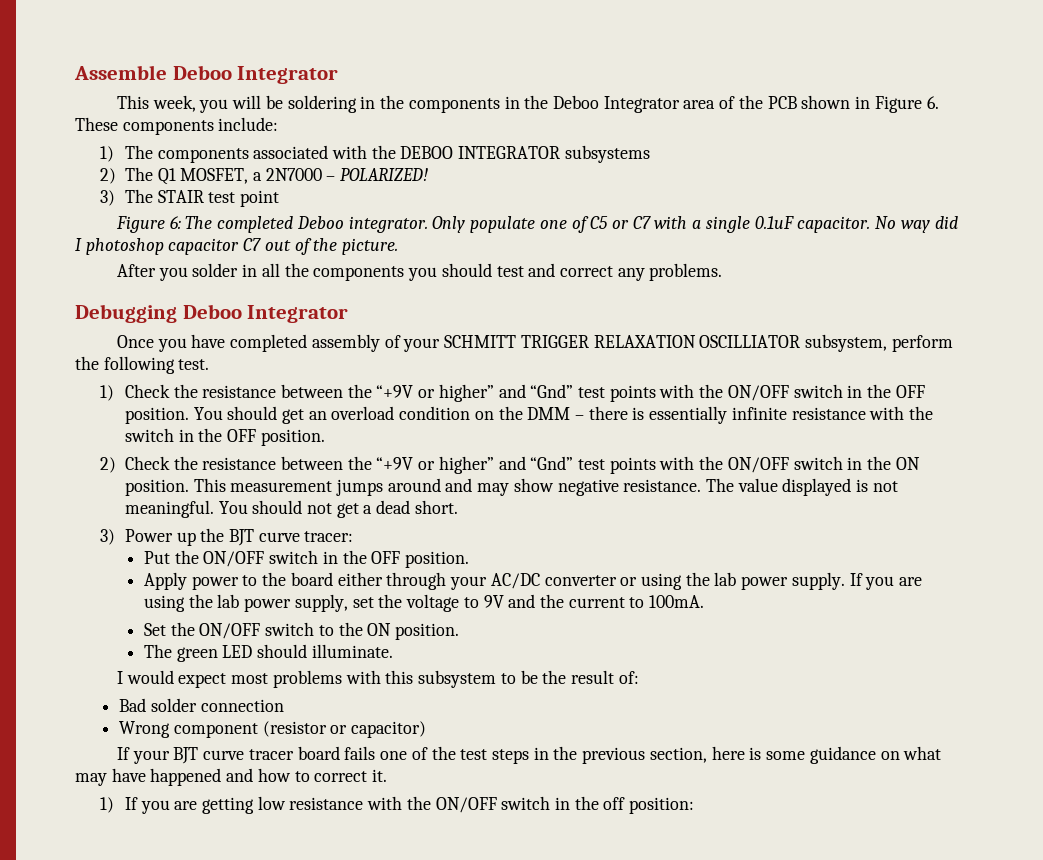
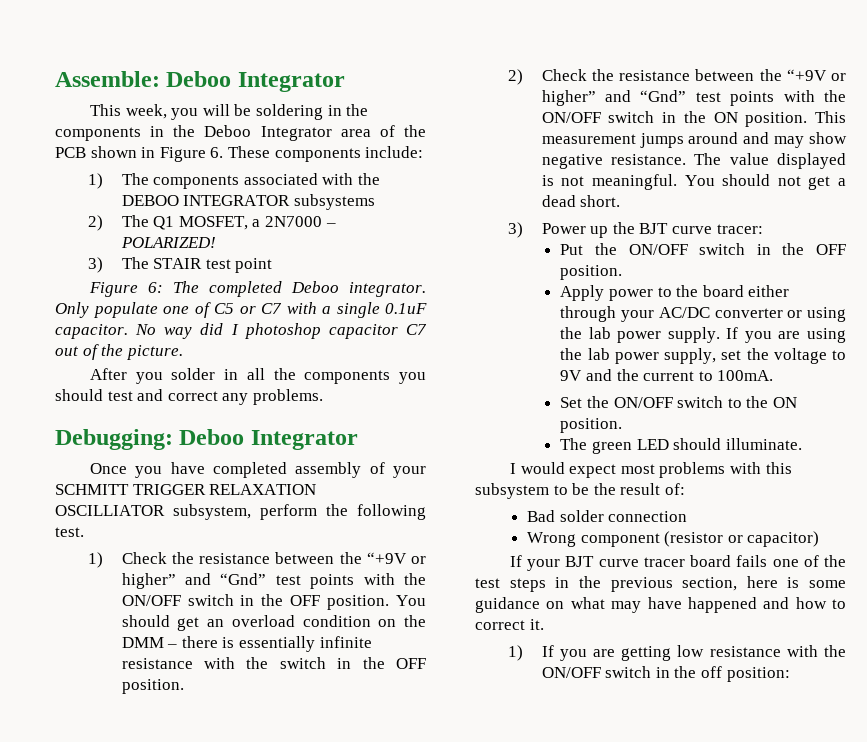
[74,65,167,80] Assemble -> [55,71,160,87] Assemble:
[75,304,177,323] Debugging -> [55,429,173,450] Debugging:

